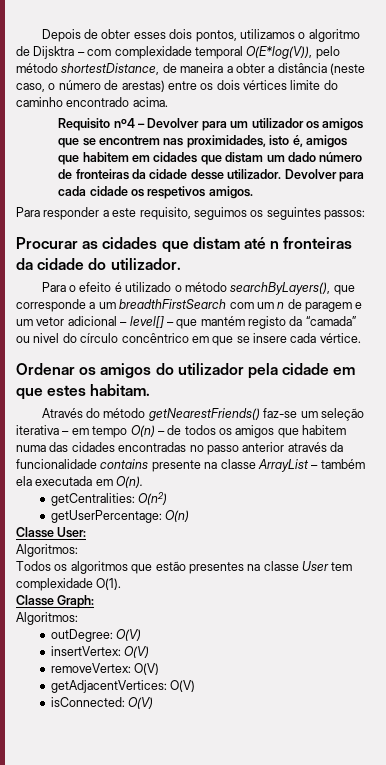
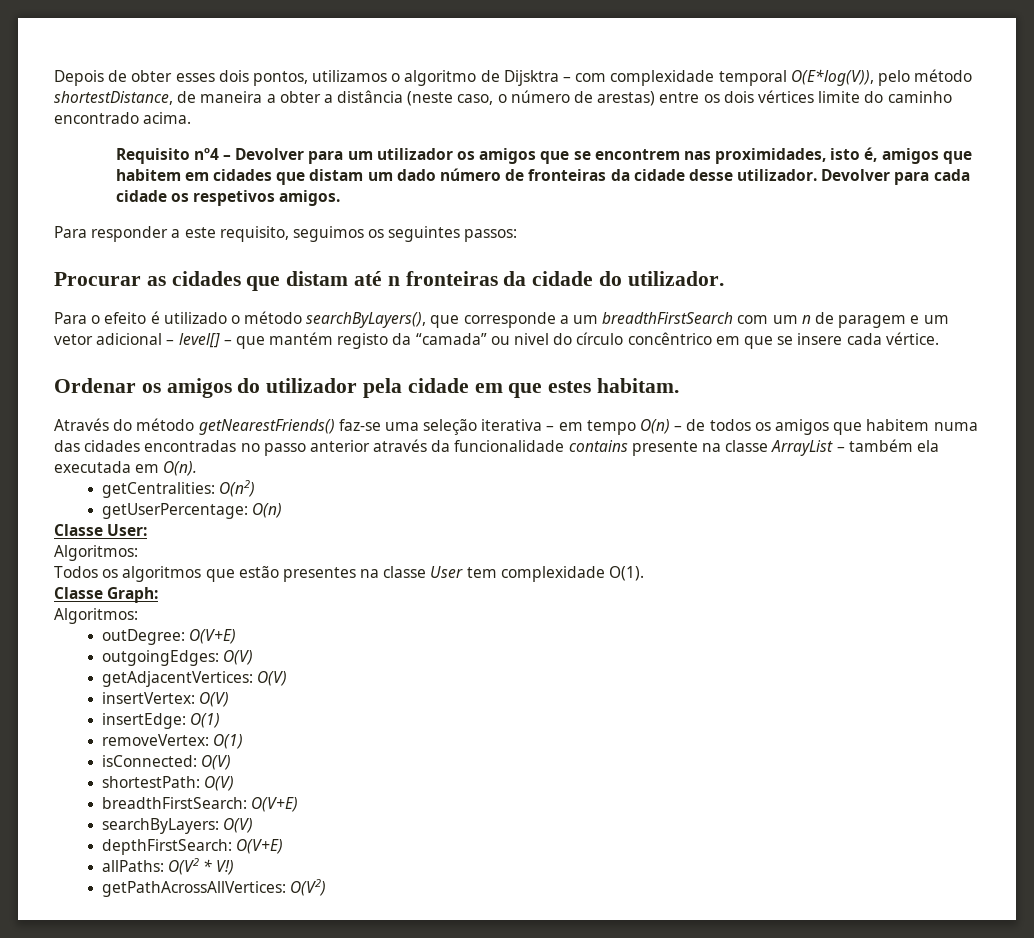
[300,411,318,418] um -> [384,422,419,431] uma
(113, 635) none -> [189,629,237,644] [101,650,254,666] [101,671,253,687] O(V+E) // outgoingEdges: O(V) // getAdjacentVertices:
(150, 652) none -> [101,713,221,729] // insertEdge: O(1)
[134,663,160,675] [50,680,196,693] O(V) // getAdjacentVertices: O(V) -> [213,734,244,749] O(1)
(154, 703) none -> [101,776,235,791] [101,797,299,812] [101,818,254,834] [101,839,284,855] [101,858,235,875] [101,879,327,897] // shortestPath: O(V) // breadthFirstSearch: O(V+E) // searchByLayers: O(V) // depthFirstSearch: O(V+E) // allPaths: O(V2 * V!) // getPathAcrossAllVertices: O(V2)

